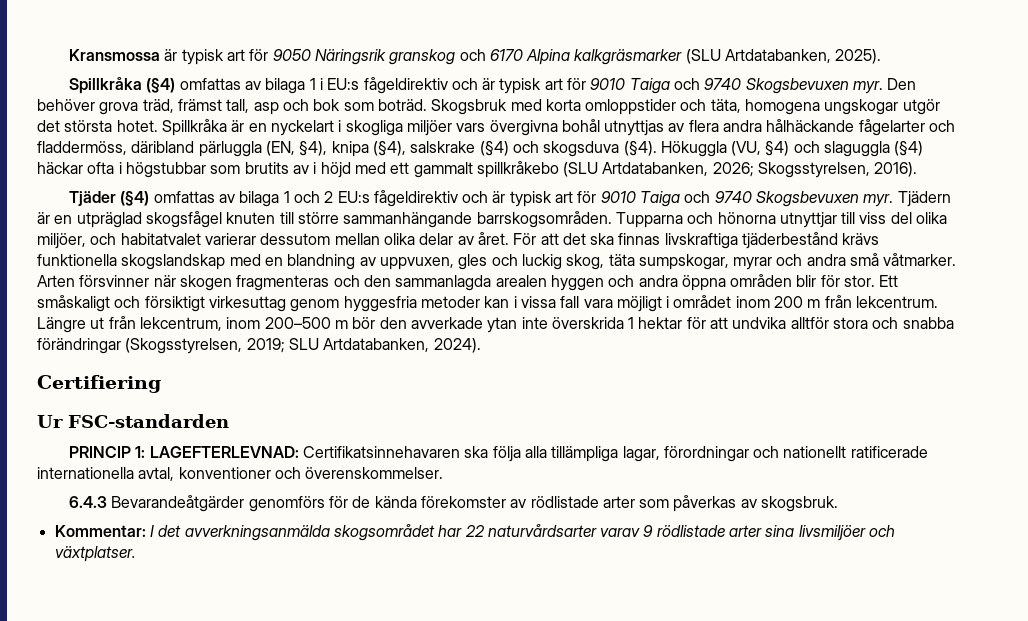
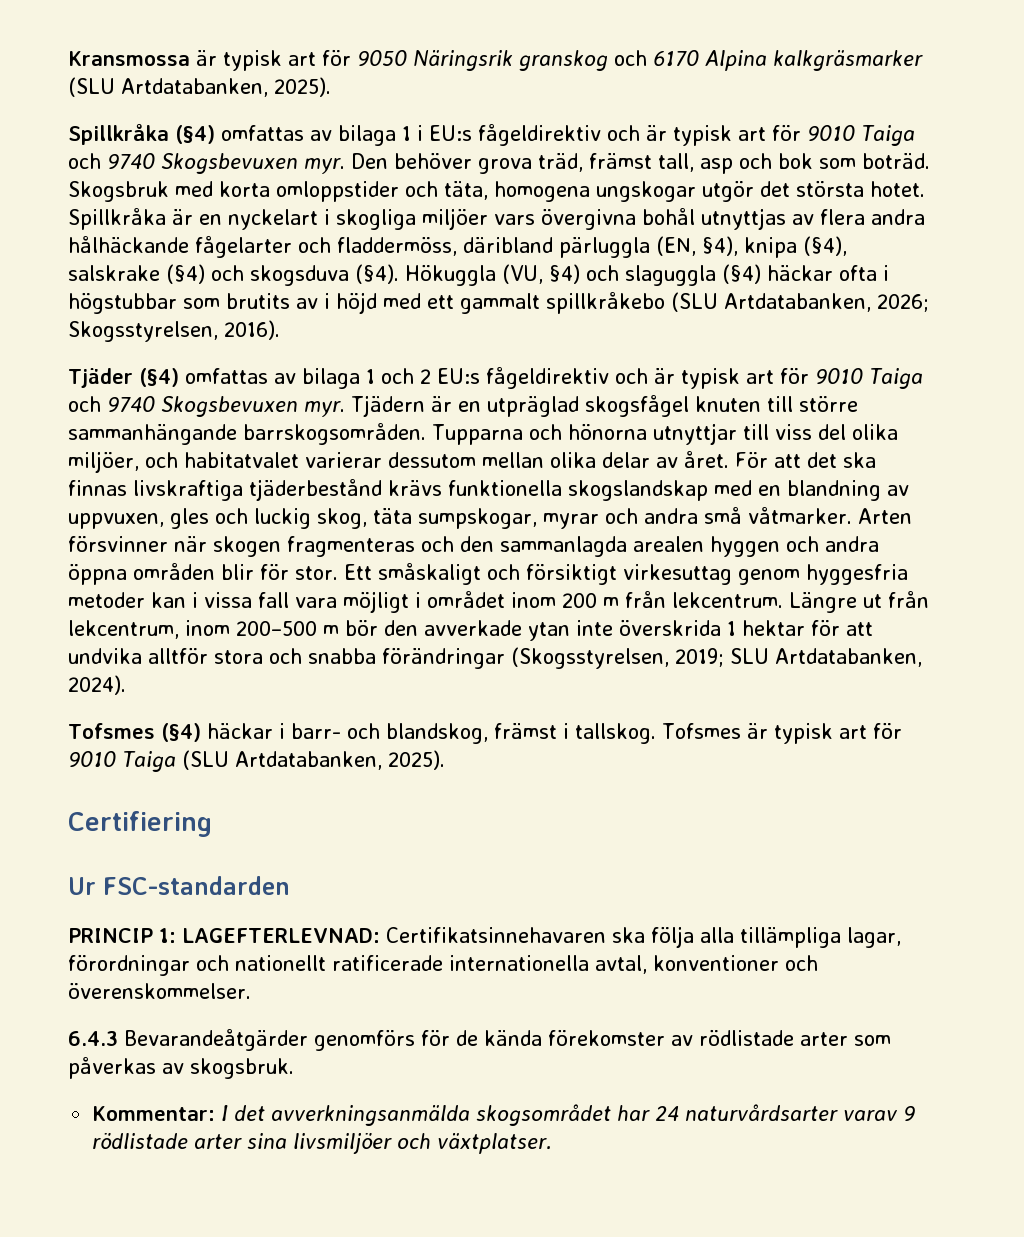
(481, 345) none -> [68,722,902,744] [68,750,445,772] // Tofsmes (§4) häckar i barr- och blandskog, främst i tallskog. Tofsmes är typisk art för 9010 Taiga (SLU Artdatabanken, 2025).
[464,525,485,537] 22 -> [655,1106,680,1121] 24

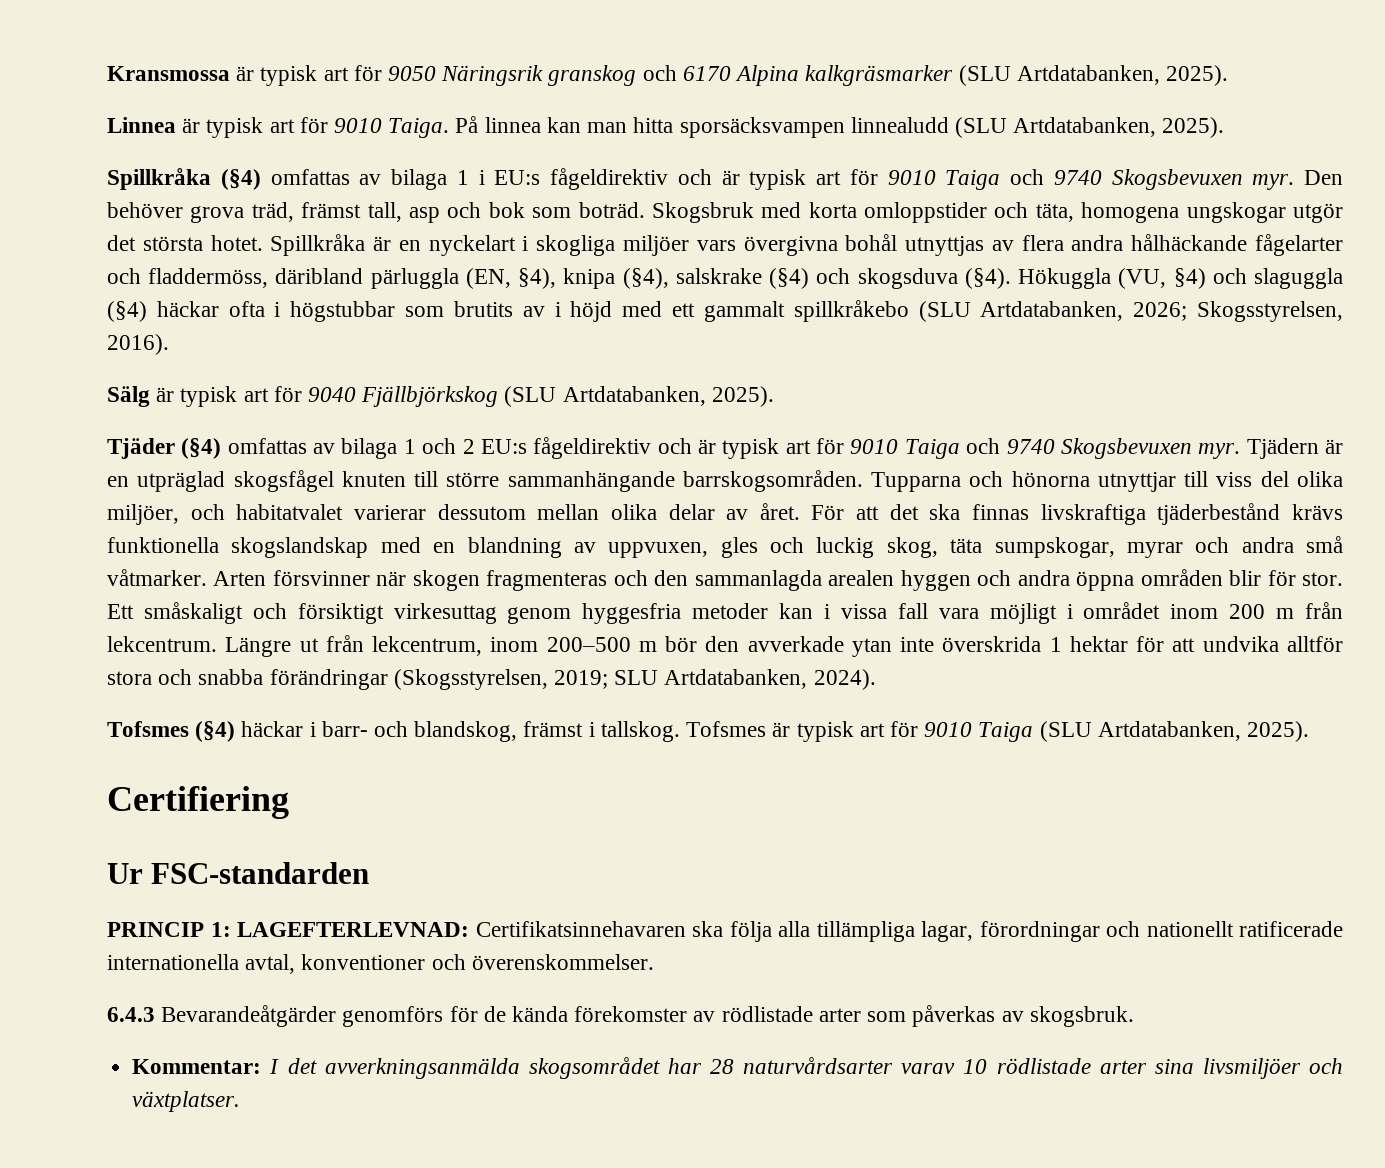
(331, 87) none -> [107,116,1225,138] // Linnea är typisk art för 9010 Taiga. På linnea kan man hitta sporsäcksvampen linnealudd (SLU Artdatabanken, 2025).
(280, 330) none -> [107,386,774,407] // Sälg är typisk art för 9040 Fjällbjörkskog (SLU Artdatabanken, 2025).
[655,1106,680,1121] 24 -> [710,1059,735,1074] 28
[903,1106,916,1121] 9 -> [963,1059,988,1074] 10

